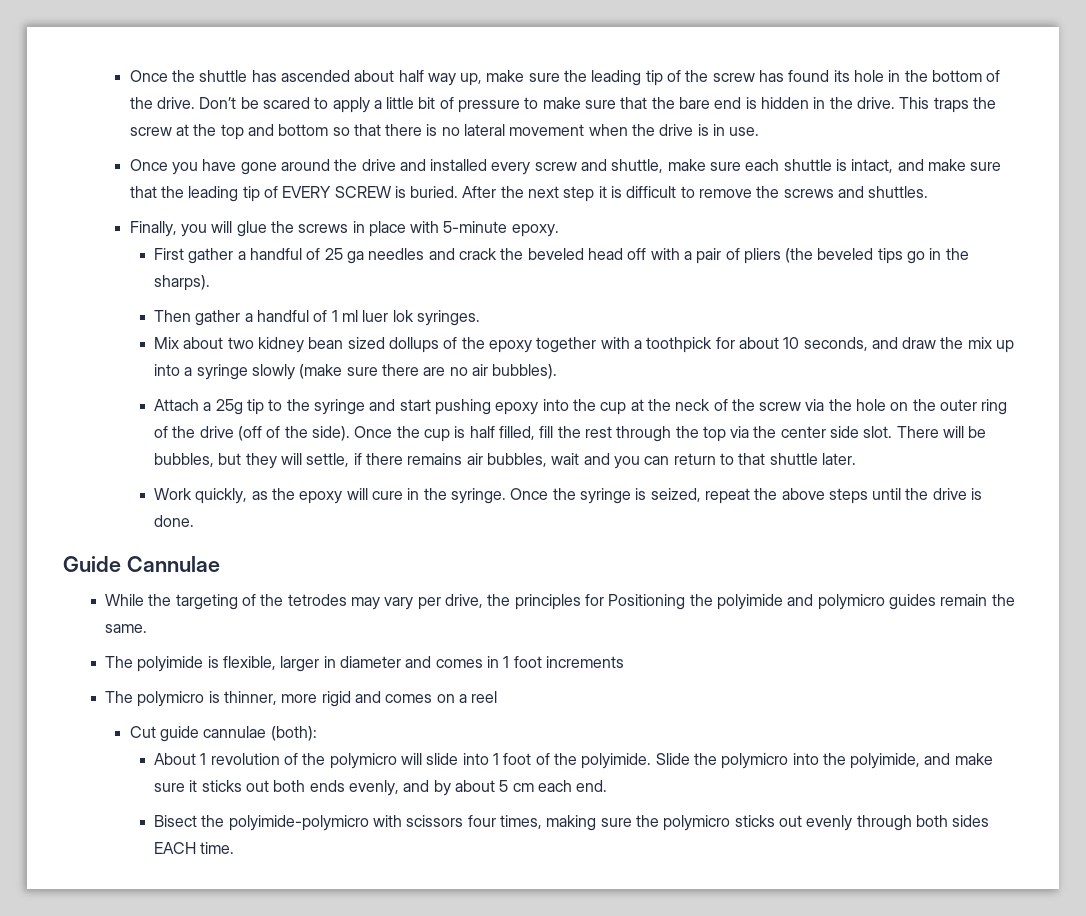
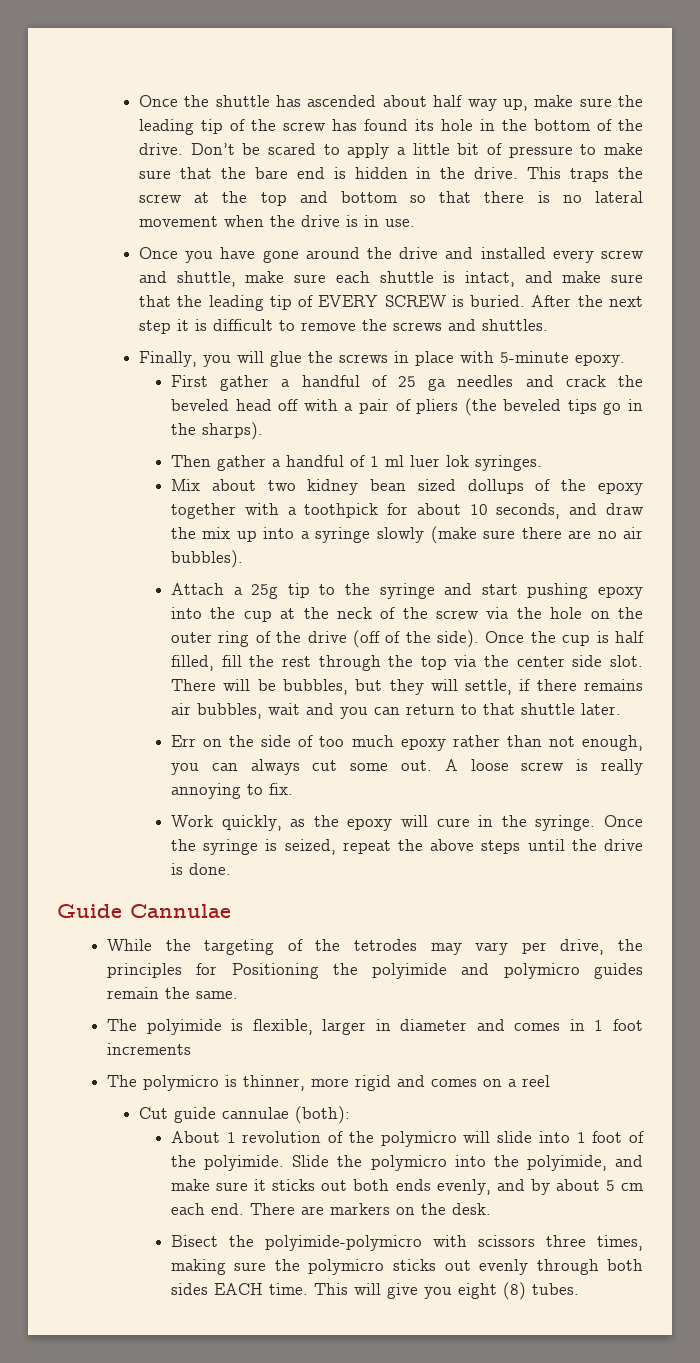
(856, 459) none -> [170,735,644,751] [170,759,644,775] [170,783,293,799] // Err on the side of too much epoxy rather than not enough, you can always cut some out. A loose screw is really annoying to fix.
(608, 786) none -> [249,1203,491,1215] There are markers on the desk.
[467,815,496,827] four -> [545,1235,586,1247] three
(235, 848) none -> [313,1282,579,1300] This will give you eight (8) tubes.

